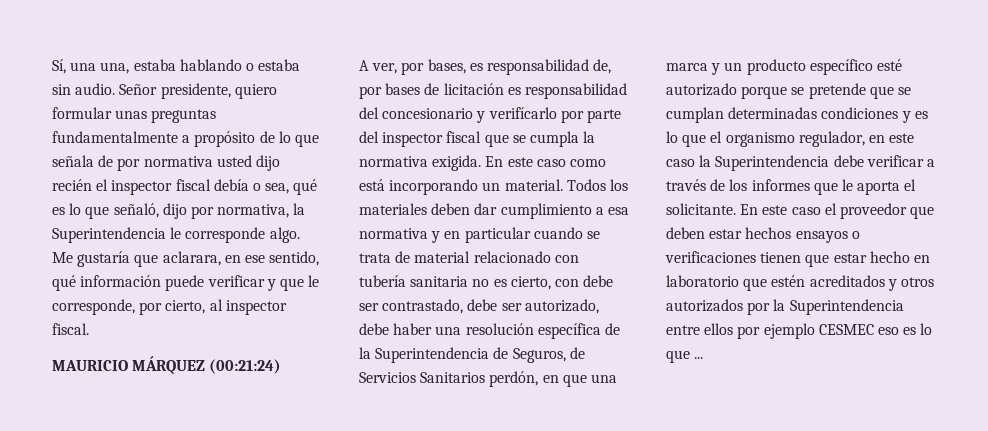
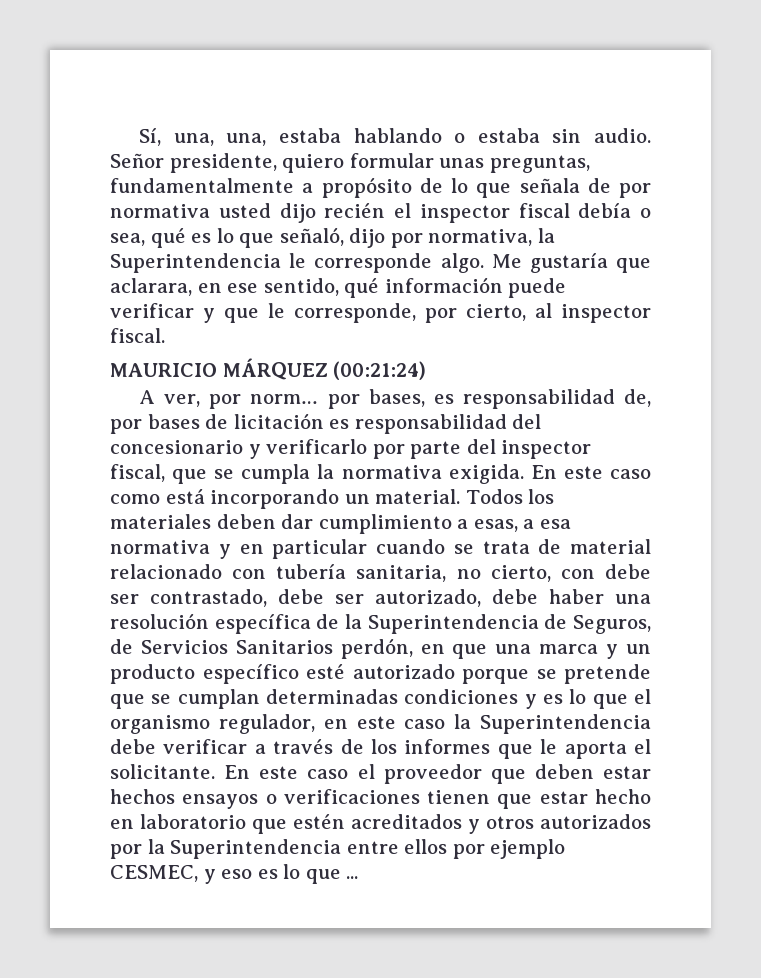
[70,62,97,71] una -> [173,133,214,146] una,
[151,109,217,123] preguntas -> [489,155,590,173] preguntas,
(425, 68) none -> [250,394,360,409] norm… por
[488,107,557,119] verifícarlo -> [266,439,368,454] verificarlo
[446,131,482,143] fiscal -> [110,464,165,482] fiscal,
(604, 211) none -> [473,519,535,532] esas, a
[410,276,507,287] sanitaria no es -> [356,565,481,582] sanitaria, no
[818,324,874,335] CESMEC -> [110,865,216,884] CESMEC, y

